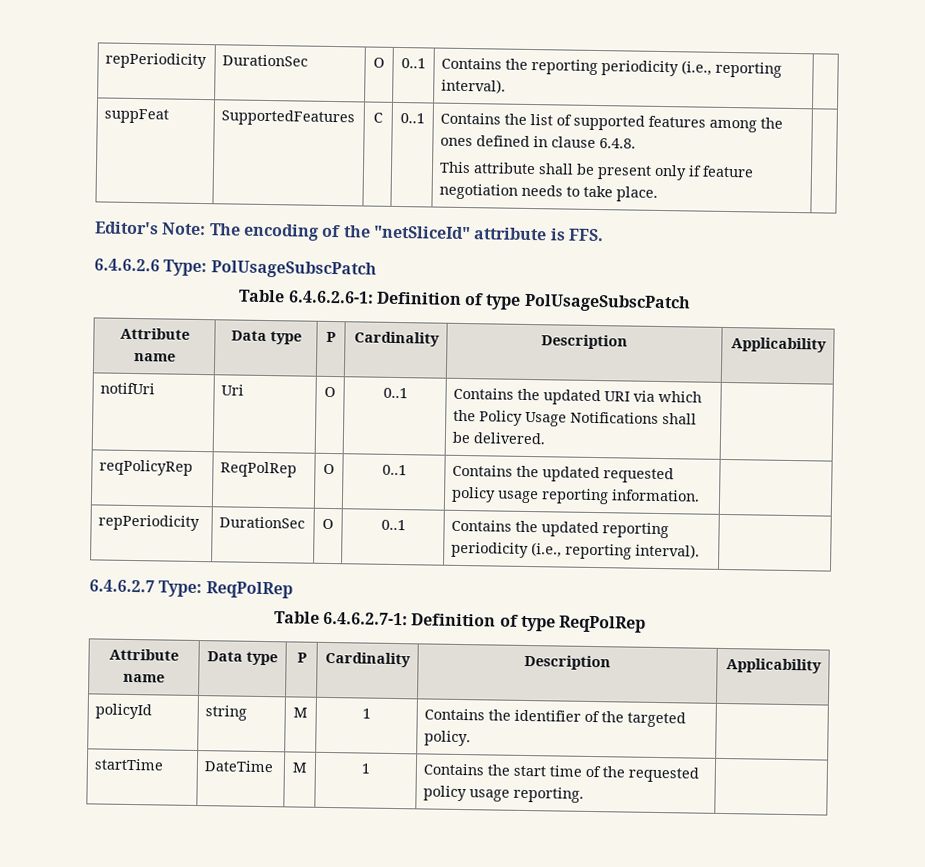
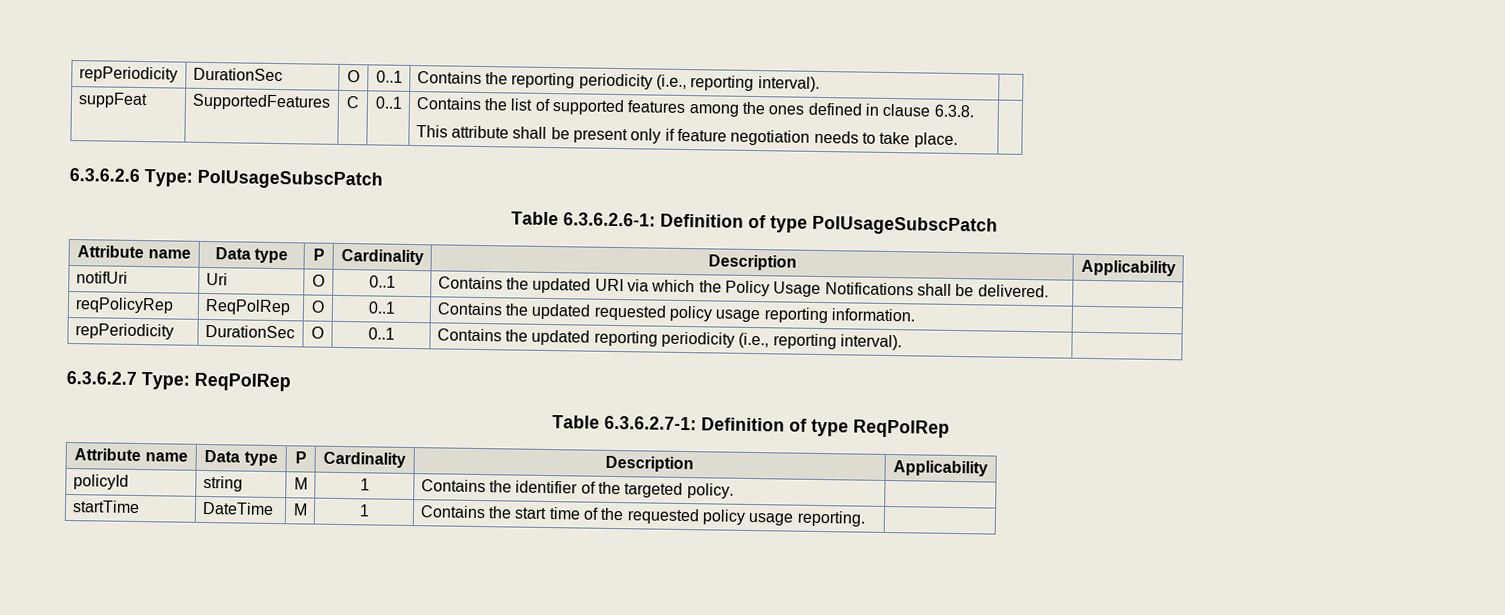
[599,138,637,149] 6.4.8. -> [933,104,974,118] 6.3.8.
[94,221,604,242] [94,258,160,272] Editor's Note: The encoding of the "netSliceId" attribute is FFS. // 6.4.6.2.6 -> [69,167,140,183] 6.3.6.2.6
[287,290,374,304] 6.4.6.2.6-1: -> [562,212,656,227] 6.3.6.2.6-1:
[89,579,155,593] 6.4.6.2.7 -> [66,370,137,385] 6.3.6.2.7
[323,611,409,626] 6.4.6.2.7-1: -> [604,415,697,431] 6.3.6.2.7-1:

